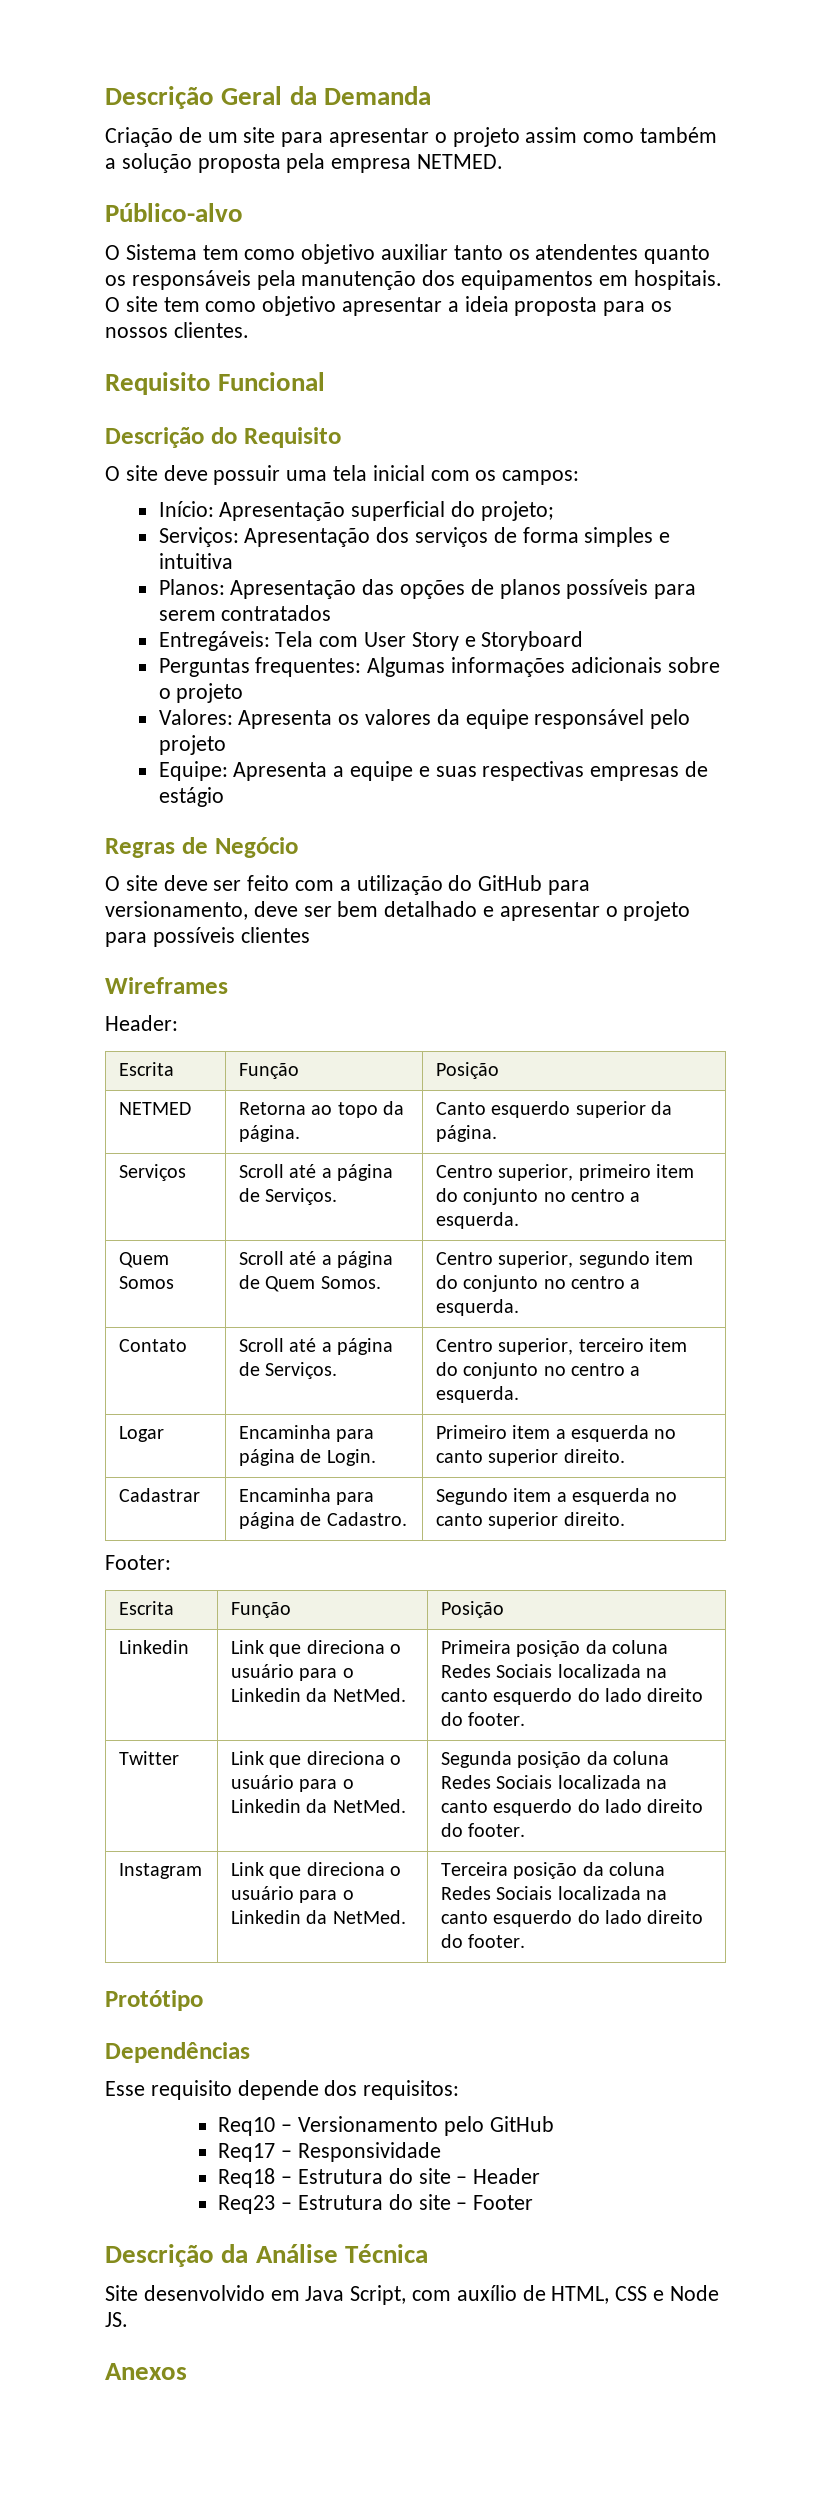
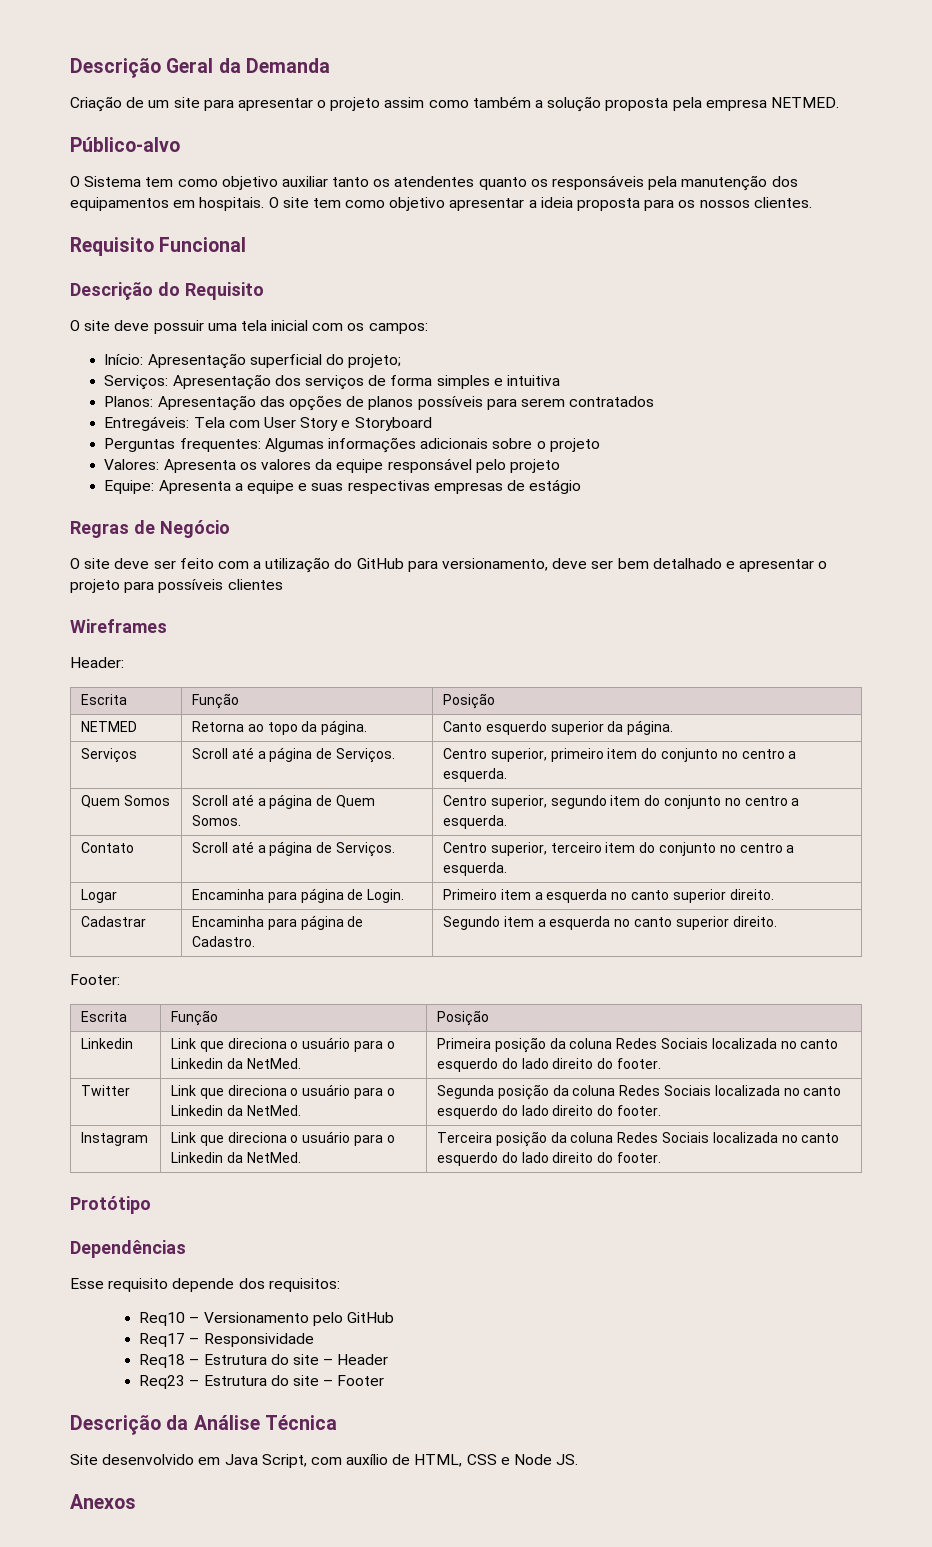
[645,1668,667,1678] na -> [780,1041,797,1049] no
[645,1779,667,1789] na -> [783,1088,800,1096] no
[645,1890,667,1900] na -> [781,1135,798,1143] no

